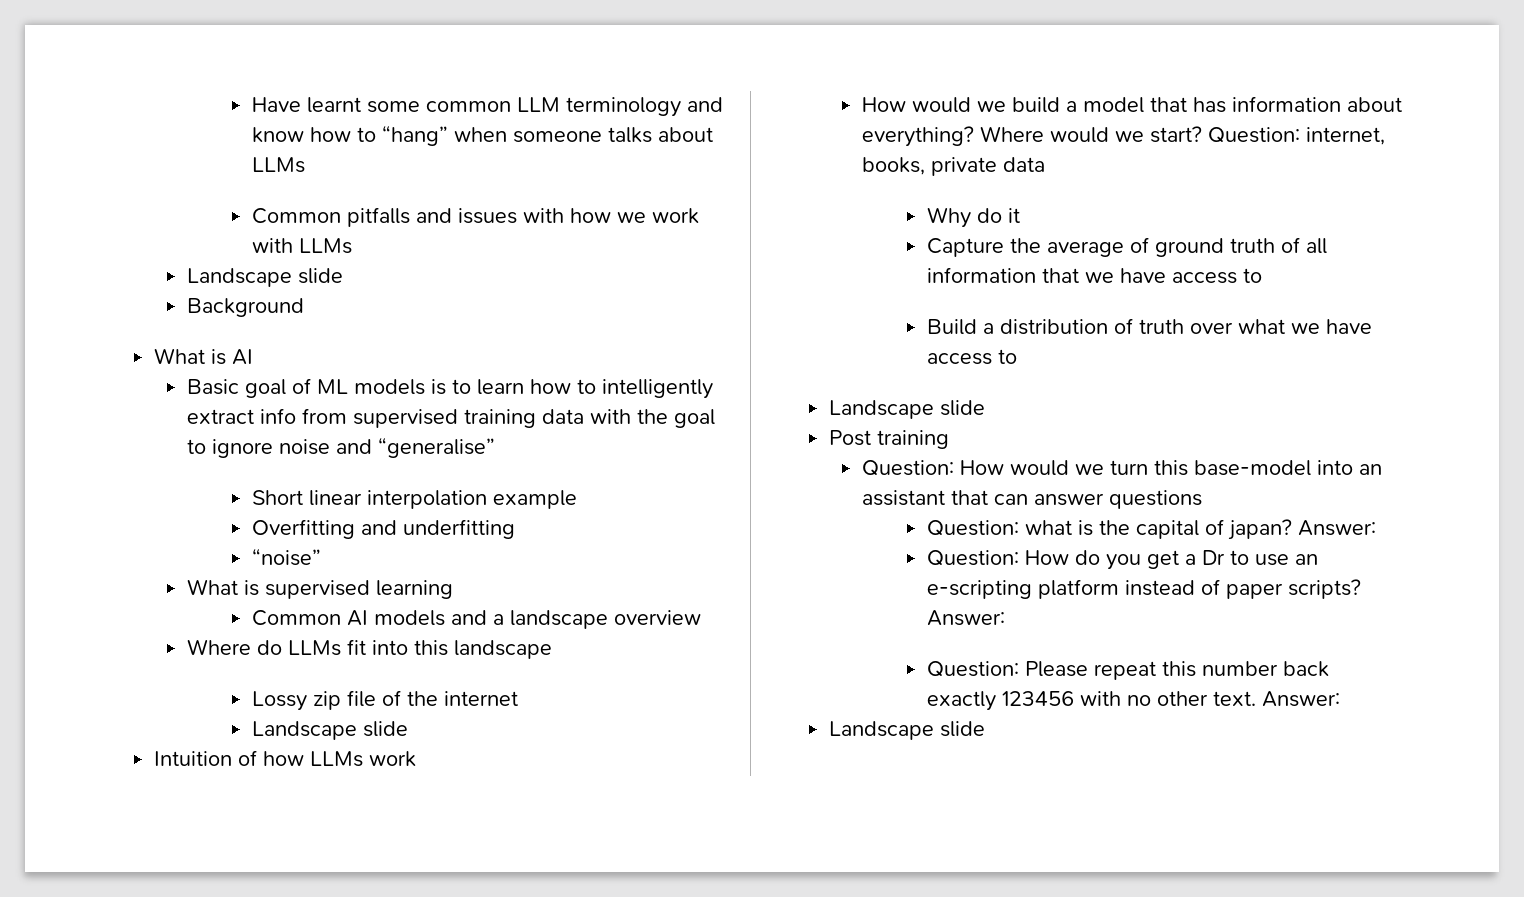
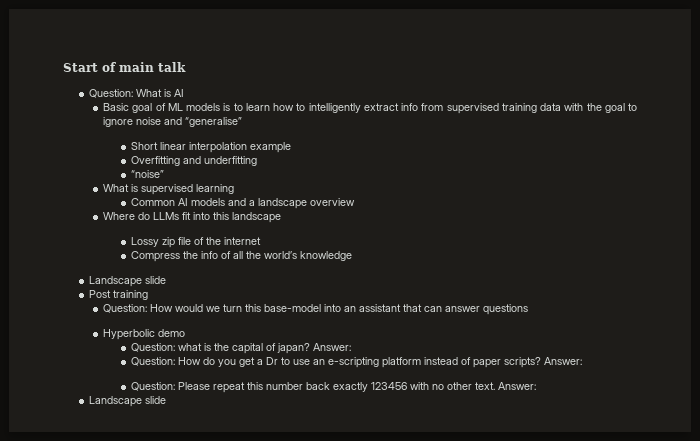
[252,97,724,117] [252,125,714,146] [252,157,306,173] [252,207,700,227] [252,238,353,254] [186,268,343,287] [186,298,304,317] Have learnt some common LLM terminology and know how to “hang” when someone talks about LLMs // Common pitfalls and issues with how we work with LLMs // Landscape slide // Background // -> [63,62,186,72] [89,89,134,98] Start of main talk // Question:
[252,721,409,740] [153,750,416,767] [861,96,1402,113] [861,126,1385,147] [861,157,1045,176] [927,207,1021,228] [927,237,1328,257] [927,267,1263,284] [927,318,1373,335] [927,349,1018,365] Landscape slide // Intuition of how LLMs work // How would we build a model that has information about everything? Where would we start? Question: internet, books, private data // Why do it // Capture the average of ground truth of all information that we have access to // Build a distribution of truth over what we have access to -> [131,251,353,262] Compress the info of all the world’s knowledge
(1202, 499) none -> [103,329,186,340] // Hyperbolic demo

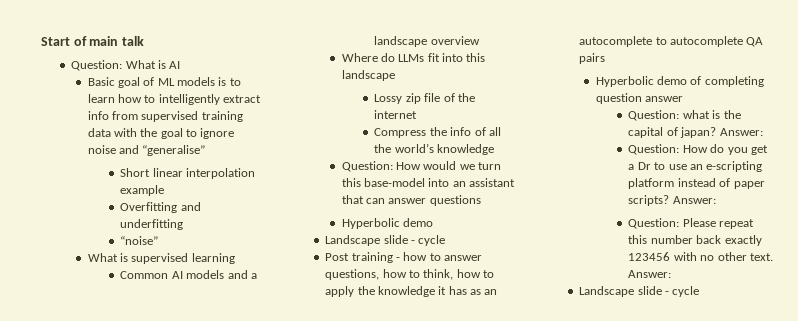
[89,276,167,287] [89,290,149,300] // Landscape slide // Post training -> (495, 149) none
(186, 333) none -> [325,235,446,246] [325,252,483,263] [325,269,495,280] [325,286,498,297] [579,36,764,47] [579,53,606,64] [595,76,764,87] [595,93,683,104] // Landscape slide - cycle // Post training - how to answer questions, how to think, how to apply the knowledge it has as an autocomplete to autocomplete QA pairs // Hyperbolic demo of completing question answer
(167, 400) none -> [664,286,700,297] - cycle

